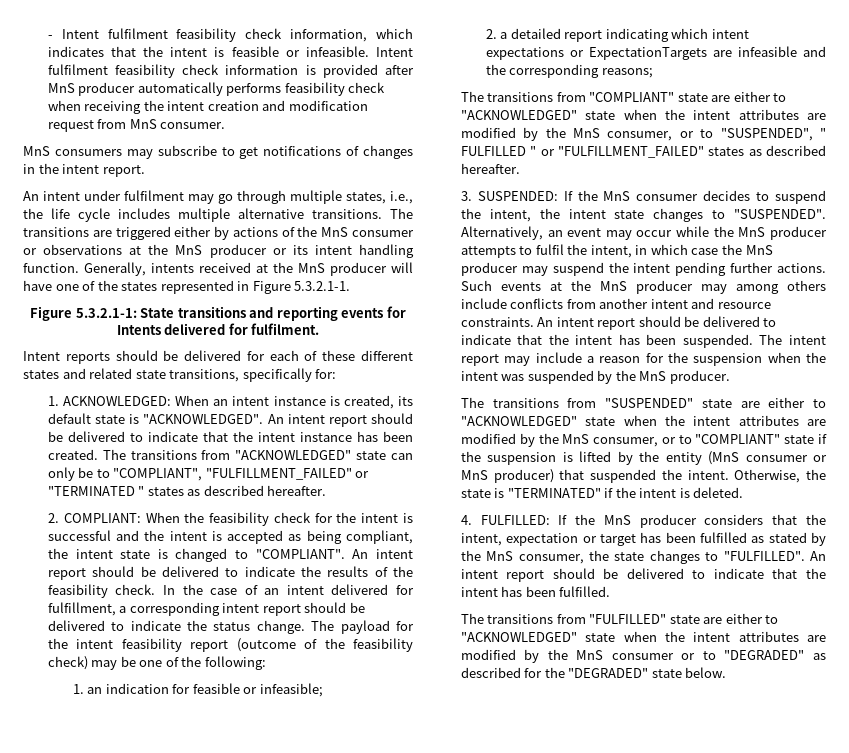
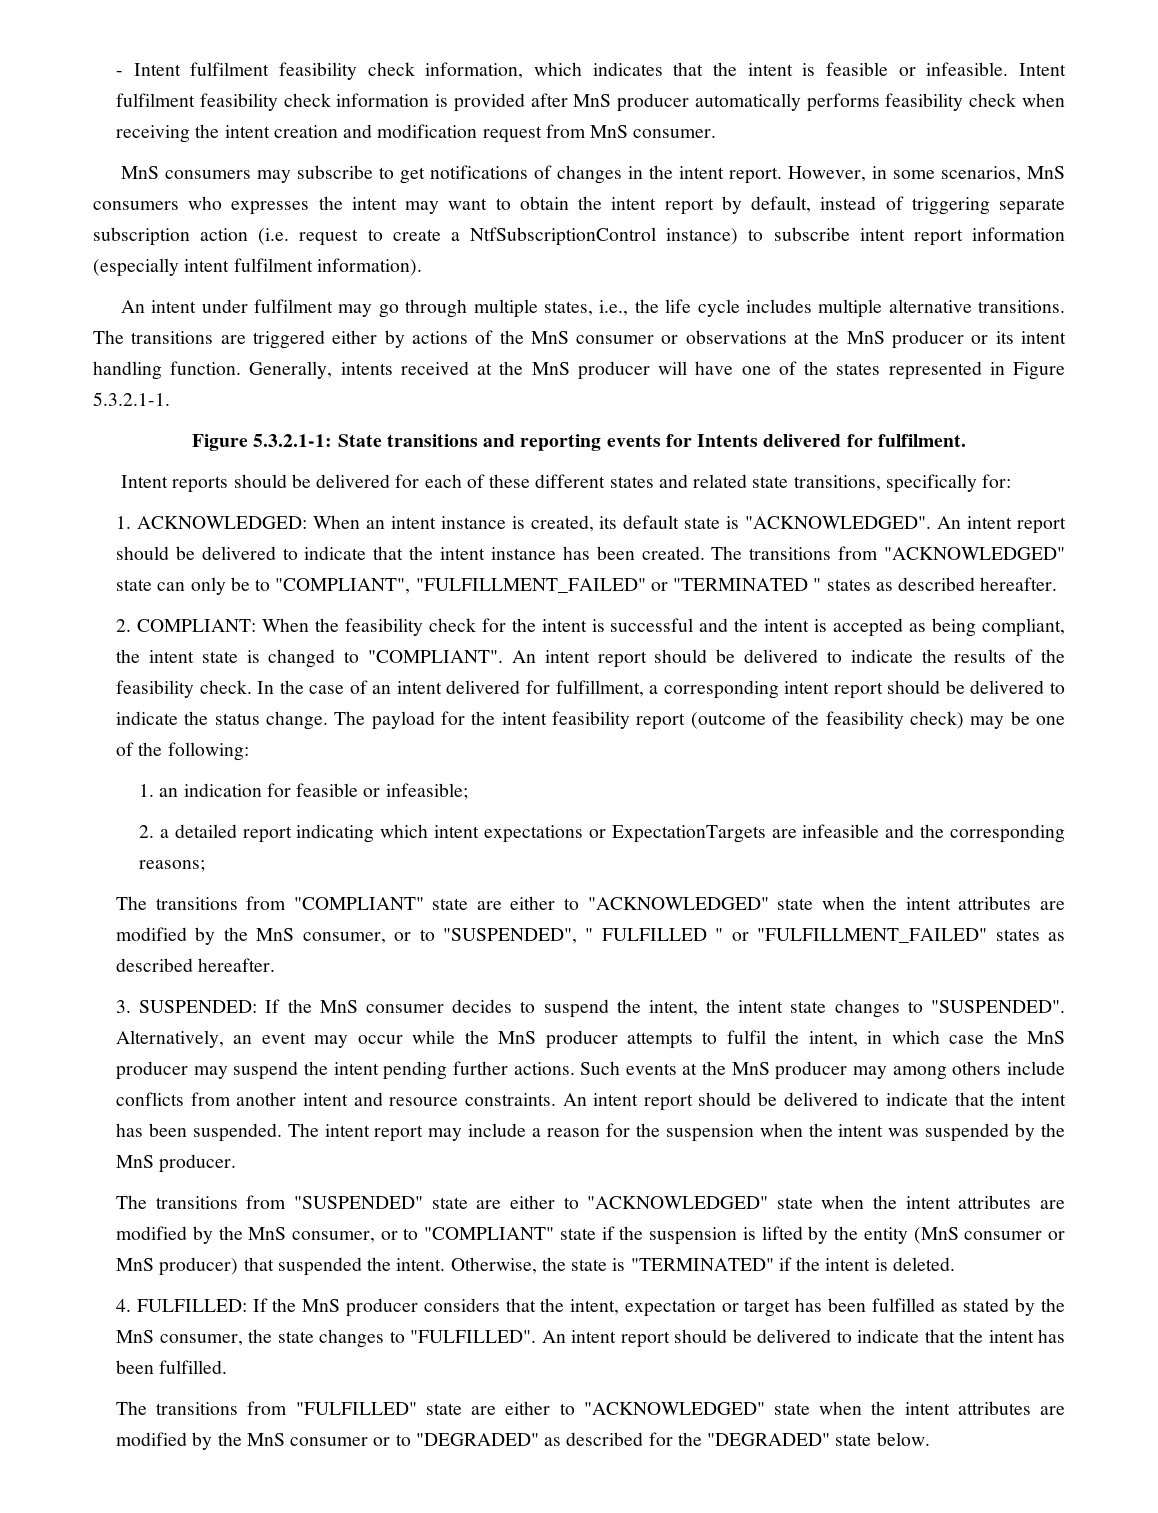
(145, 171) none -> [787,166,1066,182] [93,196,1066,215] [93,227,1066,246] [93,258,422,277] However, in some scenarios, MnS consumers who expresses the intent may want to obtain the intent report by default, instead of triggering separate subscription action (i.e. request to create a NtfSubscriptionControl instance) to subscribe intent report information (especially intent fulfilment information).

